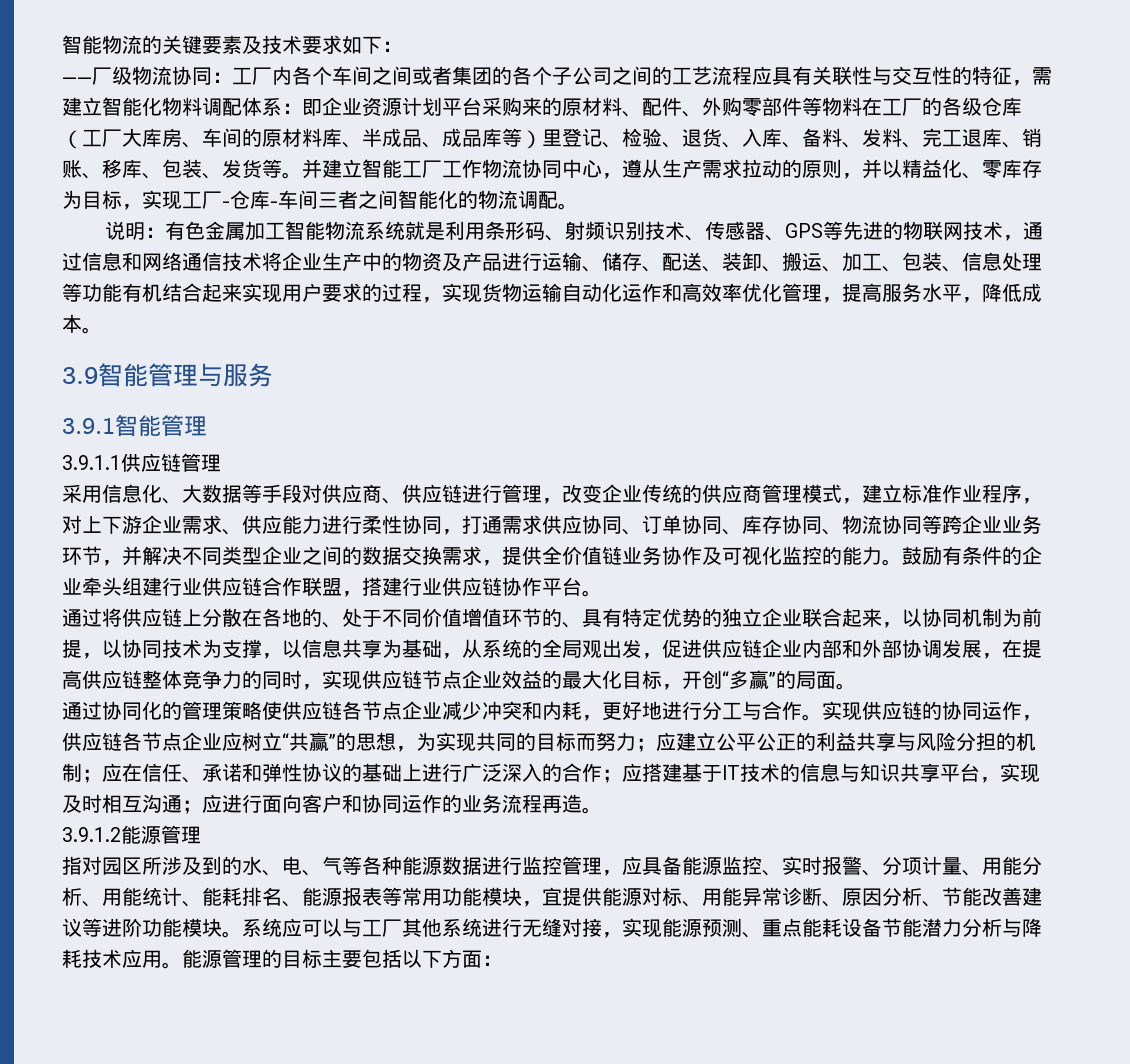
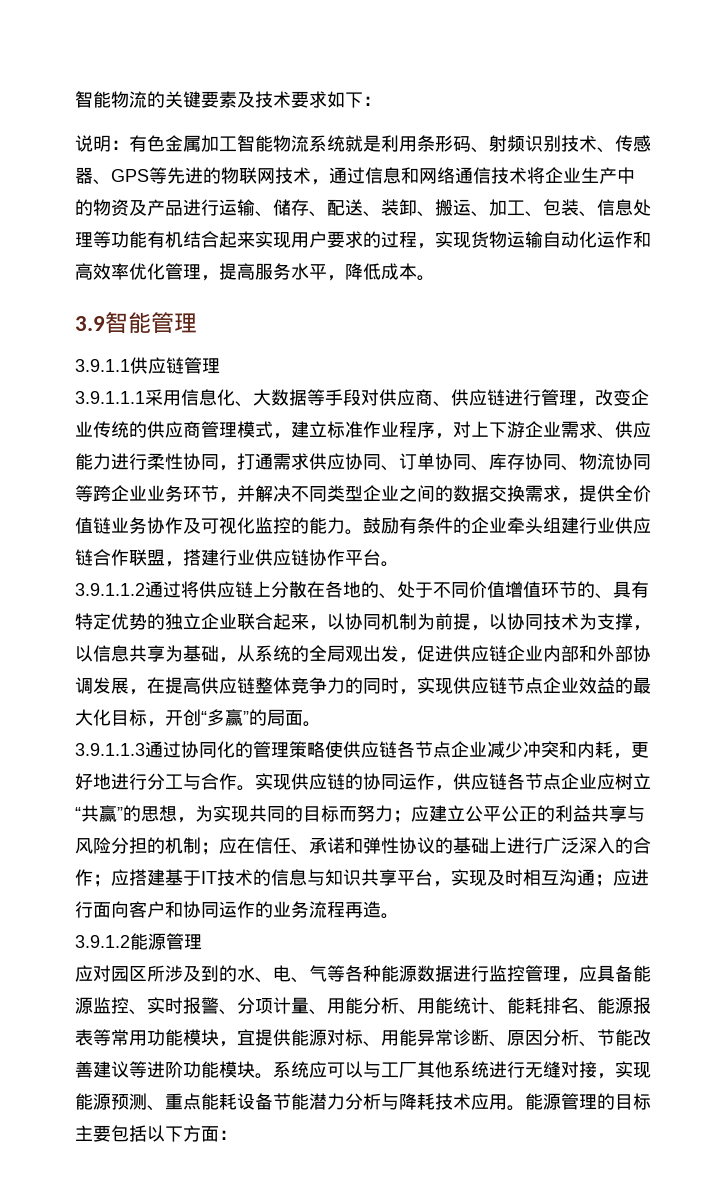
[62,66,1052,86] [62,97,1022,117] [62,128,1042,149] [62,159,1042,179] [62,190,578,210] // ——厂级物流协同：工厂内各个车间之间或者集团的各个子公司之间的工艺流程应具有关联性与交互性的特征，需建立智能化物料调配体系：即企业资源计划平台采购来的原材料、配件、外购零部件等物料在工厂的各级仓库（工厂大库房、车间的原材料库、半成品、成品库等）里登记、检验、退货、入库、备料、发料、完工退库、销账、移库、包装、发货等。并建立智能工厂工作物流协同中心，遵从生产需求拉动的原则，并以精益化、零库存为目标，实现工厂-仓库-车间三者之间智能化的物流调配。 -> (381, 101) none
[198,363,273,387] [62,415,207,437] 与服务 // 3.9.1智能管理 -> (197, 323) none
(221, 463) none -> [75,391,145,404] 3.9.1.1.1
(602, 593) none -> [75,583,145,596] 3.9.1.1.2
(856, 686) none -> [75,743,145,756] 3.9.1.1.3
[62,856,82,875] 指 -> [75,965,93,982] 应

